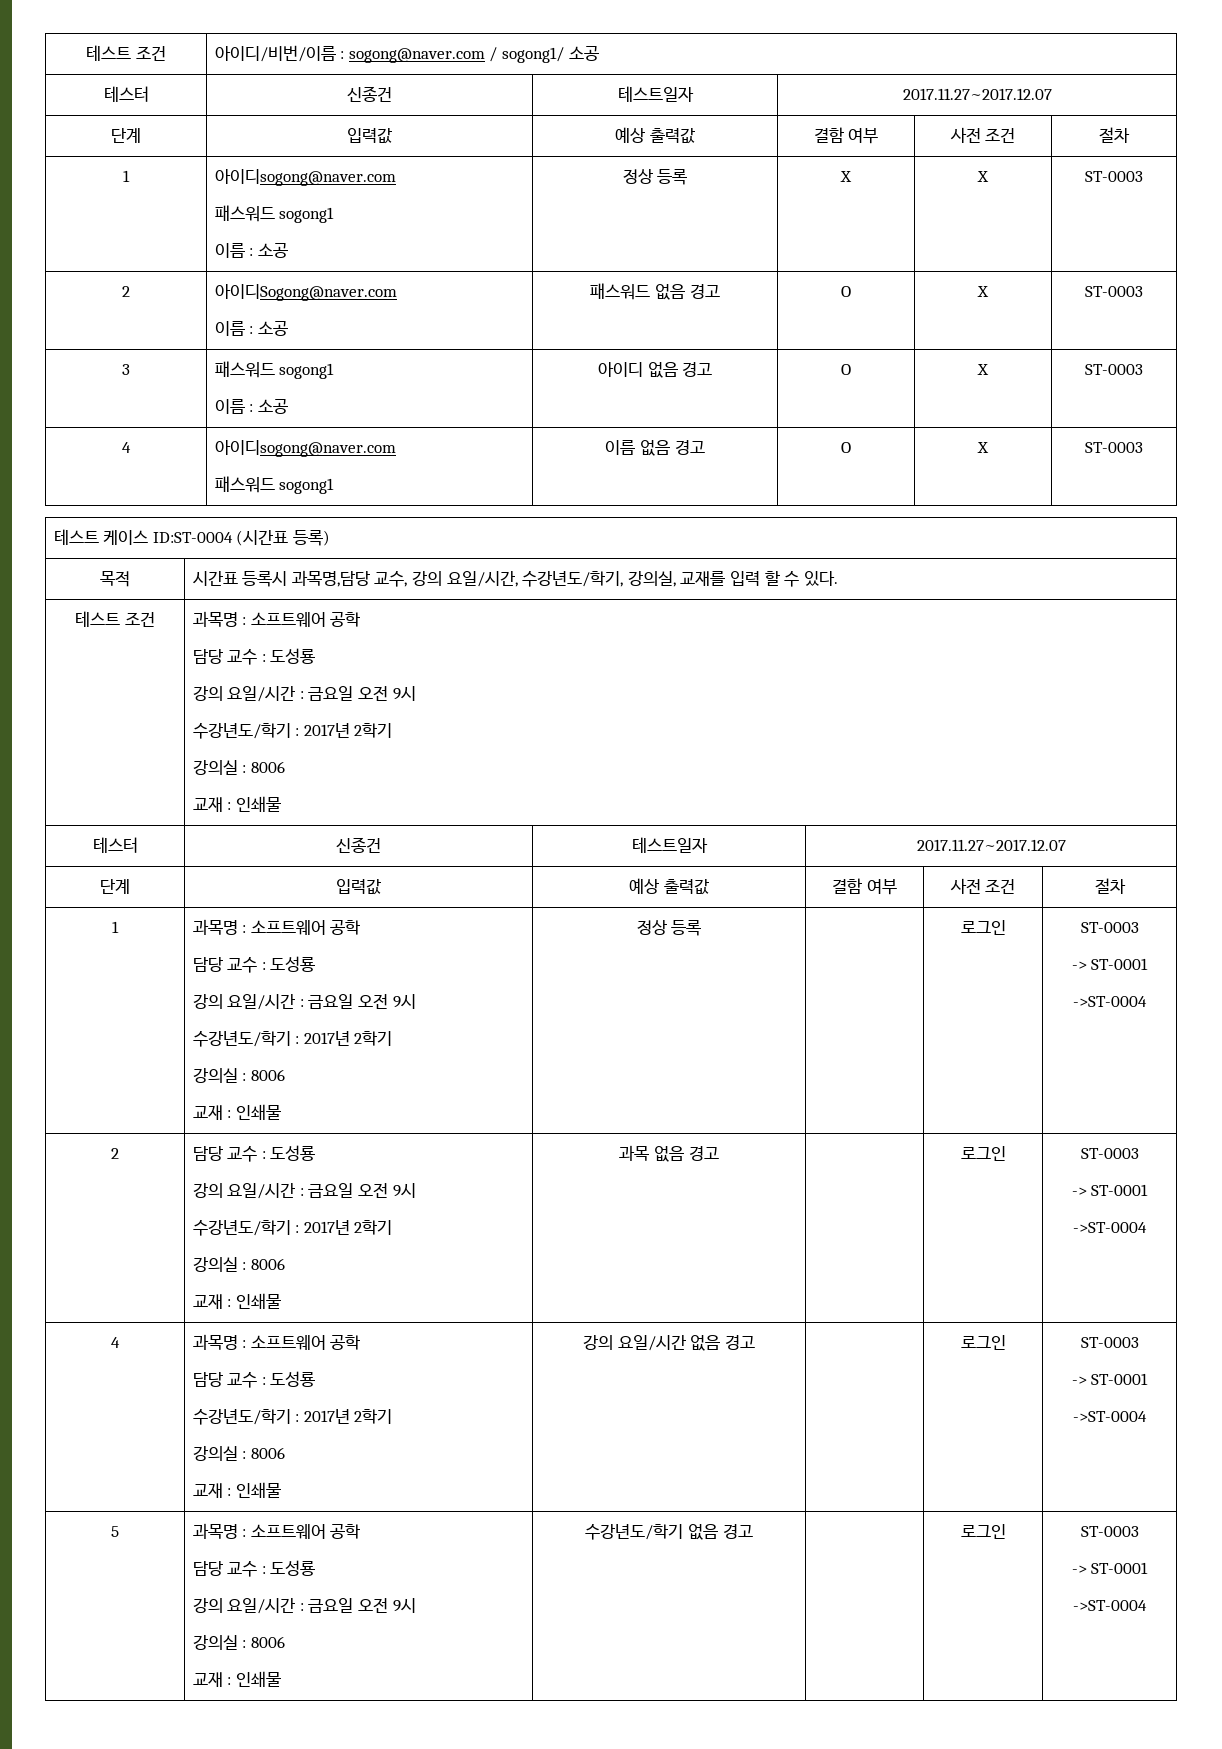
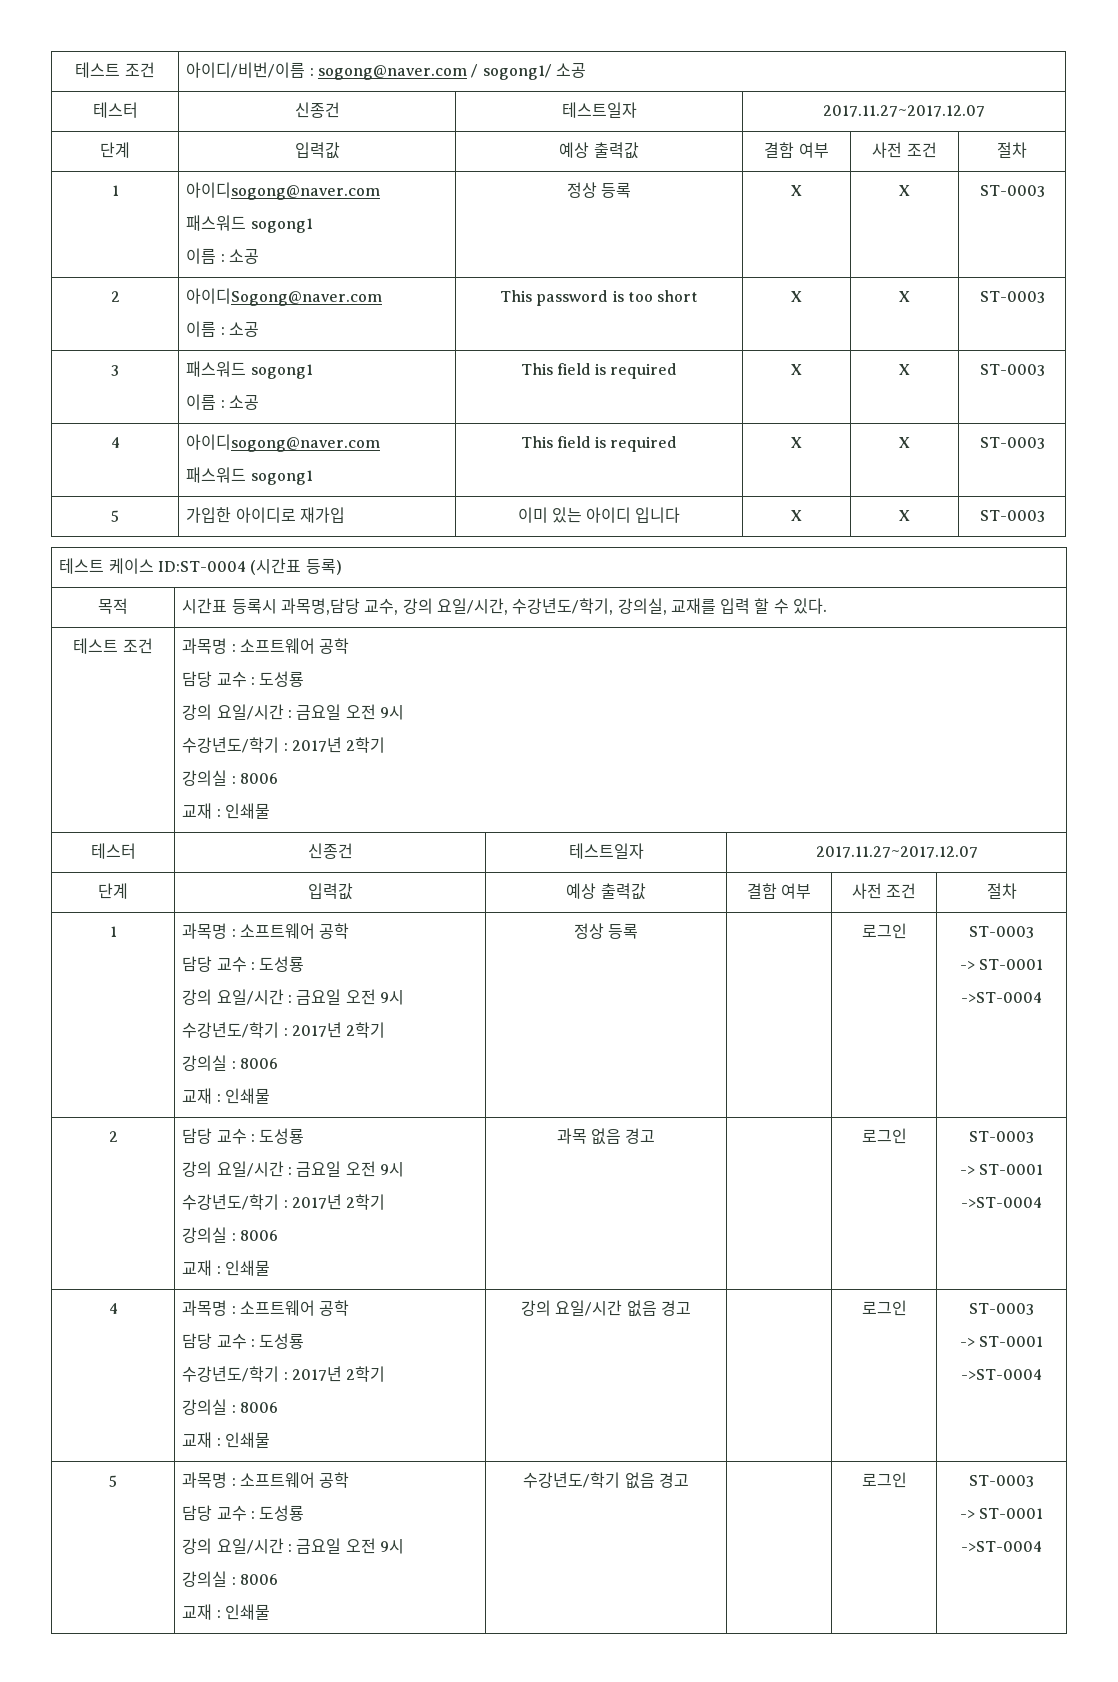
[590,283,720,300] [841,286,851,297] 패스워드 없음 경고 | O -> [499,290,699,306] [791,291,802,302] This password is too short | X
[597,362,713,378] [841,364,851,375] 아이디 없음 경고 | O -> [520,363,678,379] [791,364,802,375] This field is required | X
[605,440,705,456] [841,442,851,453] 이름 없음 경고 | O -> [520,436,678,452] [791,437,802,448] [899,437,910,448] [979,437,1045,449] [111,510,119,522] [186,507,345,523] [517,507,681,523] [791,510,802,521] This field is required | X | X | ST-0003 // 5 | 가입한 아이디로 재가입 | 이미 있는 아이디 입니다 | X

